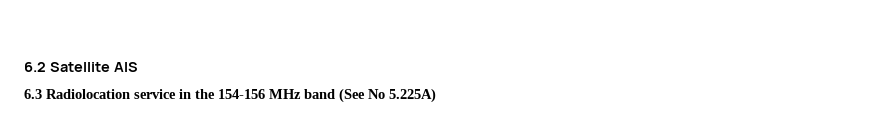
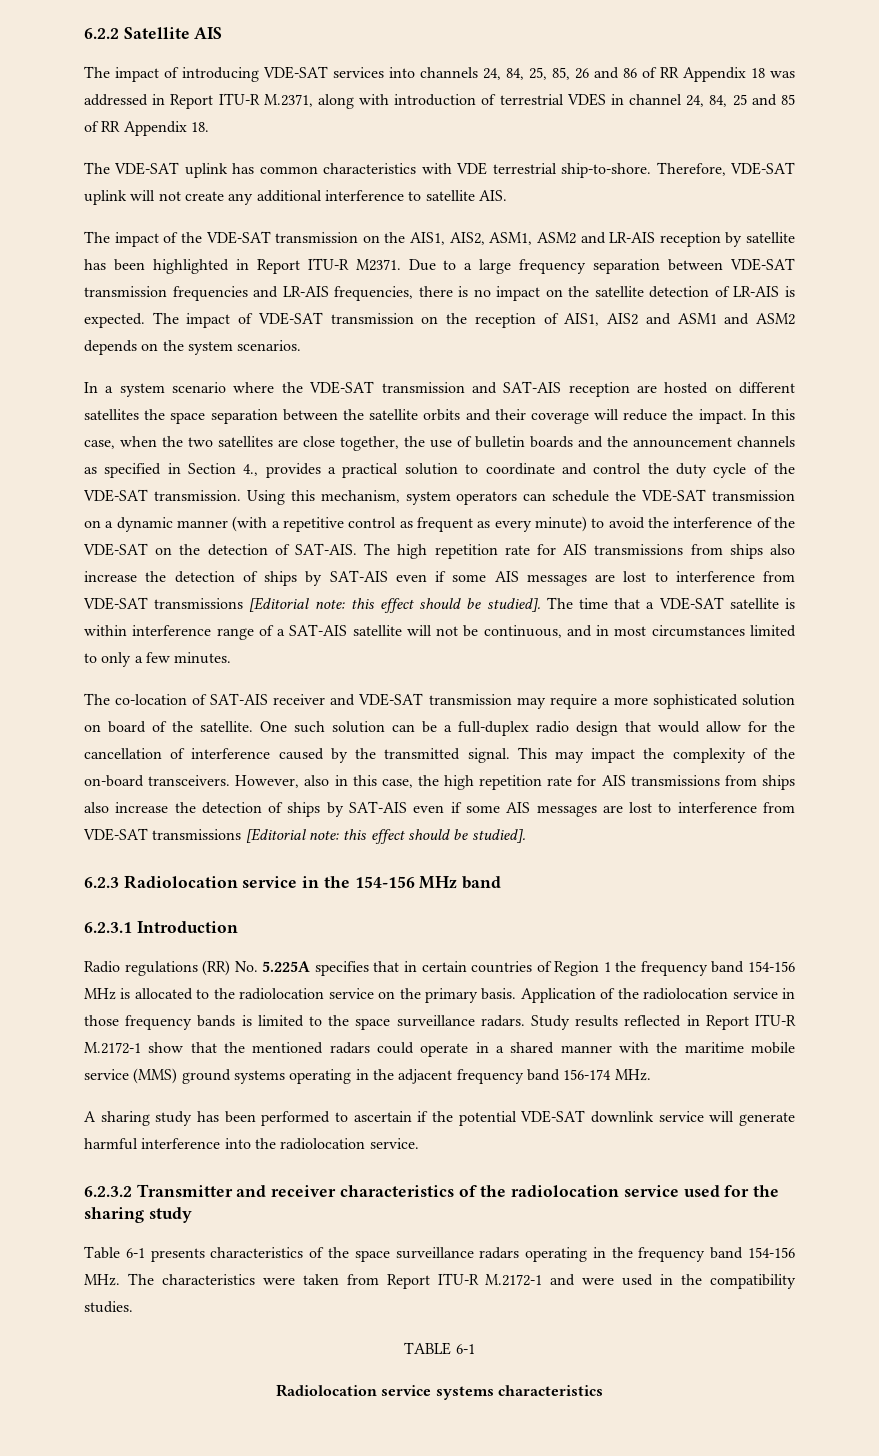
[24,62,46,72] 6.2 -> [84,28,119,39] 6.2.2
[24,89,42,99] 6.3 -> [84,66,795,82] [84,93,795,109] [84,121,209,136] [84,162,795,178] [84,190,507,205] [84,231,795,247] [84,258,796,274] [84,286,795,301] [84,312,796,328] [84,340,302,355] [84,381,795,397] [84,409,795,424] [84,436,795,451] [84,463,796,478] [83,489,795,505] [84,516,796,532] [83,543,795,559] [84,570,795,586] [83,597,796,613] [84,624,796,640] [84,652,232,667] [84,693,796,709] [84,721,795,736] [84,747,795,763] [84,775,795,790] [84,801,795,817] [83,828,526,844] [84,877,119,888] The impact of introducing VDE-SAT services into channels 24, 84, 25, 85, 26 and 86 of RR Appendix 18 was addressed in Report ITU-R M.2371, along with introduction of terrestrial VDES in channel 24, 84, 25 and 85 of RR Appendix 18. // The VDE-SAT uplink has common characteristics with VDE terrestrial ship-to-shore. Therefore, VDE-SAT uplink will not create any additional interference to satellite AIS. // The impact of the VDE-SAT transmission on the AIS1, AIS2, ASM1, ASM2 and LR-AIS reception by satellite has been highlighted in Report ITU-R M2371. Due to a large frequency separation between VDE-SAT transmission frequencies and LR-AIS frequencies, there is no impact on the satellite detection of LR-AIS is expected. The impact of VDE-SAT transmission on the reception of AIS1, AIS2 and ASM1 and ASM2 depends on the system scenarios. // In a system scenario where the VDE-SAT transmission and SAT-AIS reception are hosted on different satellites the space separation between the satellite orbits and their coverage will reduce the impact. In this case, when the two satellites are close together, the use of bulletin boards and the announcement channels as specified in Section 4., provides a practical solution to coordinate and control the duty cycle of the VDE-SAT transmission. Using this mechanism, system operators can schedule the VDE-SAT transmission on a dynamic manner (with a repetitive control as frequent as every minute) to avoid the interference of the VDE-SAT on the detection of SAT-AIS. The high repetition rate for AIS transmissions from ships also increase the detection of ships by SAT-AIS even if some AIS messages are lost to interference from VDE-SAT transmissions [Editorial note: this effect should be studied]. The time that a VDE-SAT satellite is within interference range of a SAT-AIS satellite will not be continuous, and in most circumstances limited to only a few minutes. // The co-location of SAT-AIS receiver and VDE-SAT transmission may require a more sophisticated solution on board of the satellite. One such solution can be a full-duplex radio design that would allow for the cancellation of interference caused by the transmitted signal. This may impact the complexity of the on-board transceivers. However, also in this case, the high repetition rate for AIS transmissions from ships also increase the detection of ships by SAT-AIS even if some AIS messages are lost to interference from VDE-SAT transmissions [Editorial note: this effect should be studied]. // 6.2.3
[339,88,436,103] (See No 5.225A) -> [84,921,238,933] [84,960,795,976] [84,988,795,1003] [84,1014,797,1030] [84,1042,796,1057] [84,1068,651,1084] [84,1110,795,1126] [84,1138,419,1150] [84,1184,779,1197] [84,1207,192,1223] [84,1246,796,1262] [84,1273,797,1289] [84,1301,133,1313] [404,1342,475,1355] [276,1384,603,1400] // 6.2.3.1 Introduction // Radio regulations (RR) No. 5.225A specifies that in certain countries of Region 1 the frequency band 154-156 MHz is allocated to the radiolocation service on the primary basis. Application of the radiolocation service in those frequency bands is limited to the space surveillance radars. Study results reflected in Report ITU-R M.2172-1 show that the mentioned radars could operate in a shared manner with the maritime mobile service (MMS) ground systems operating in the adjacent frequency band 156-174 MHz. // A sharing study has been performed to ascertain if the potential VDE-SAT downlink service will generate harmful interference into the radiolocation service. // 6.2.3.2 Transmitter and receiver characteristics of the radiolocation service used for the sharing study // Table 6-1 presents characteristics of the space surveillance radars operating in the frequency band 154-156 MHz. The characteristics were taken from Report ITU-R M.2172-1 and were used in the compatibility studies. // TABLE 6-1 // Radiolocation service systems characteristics

